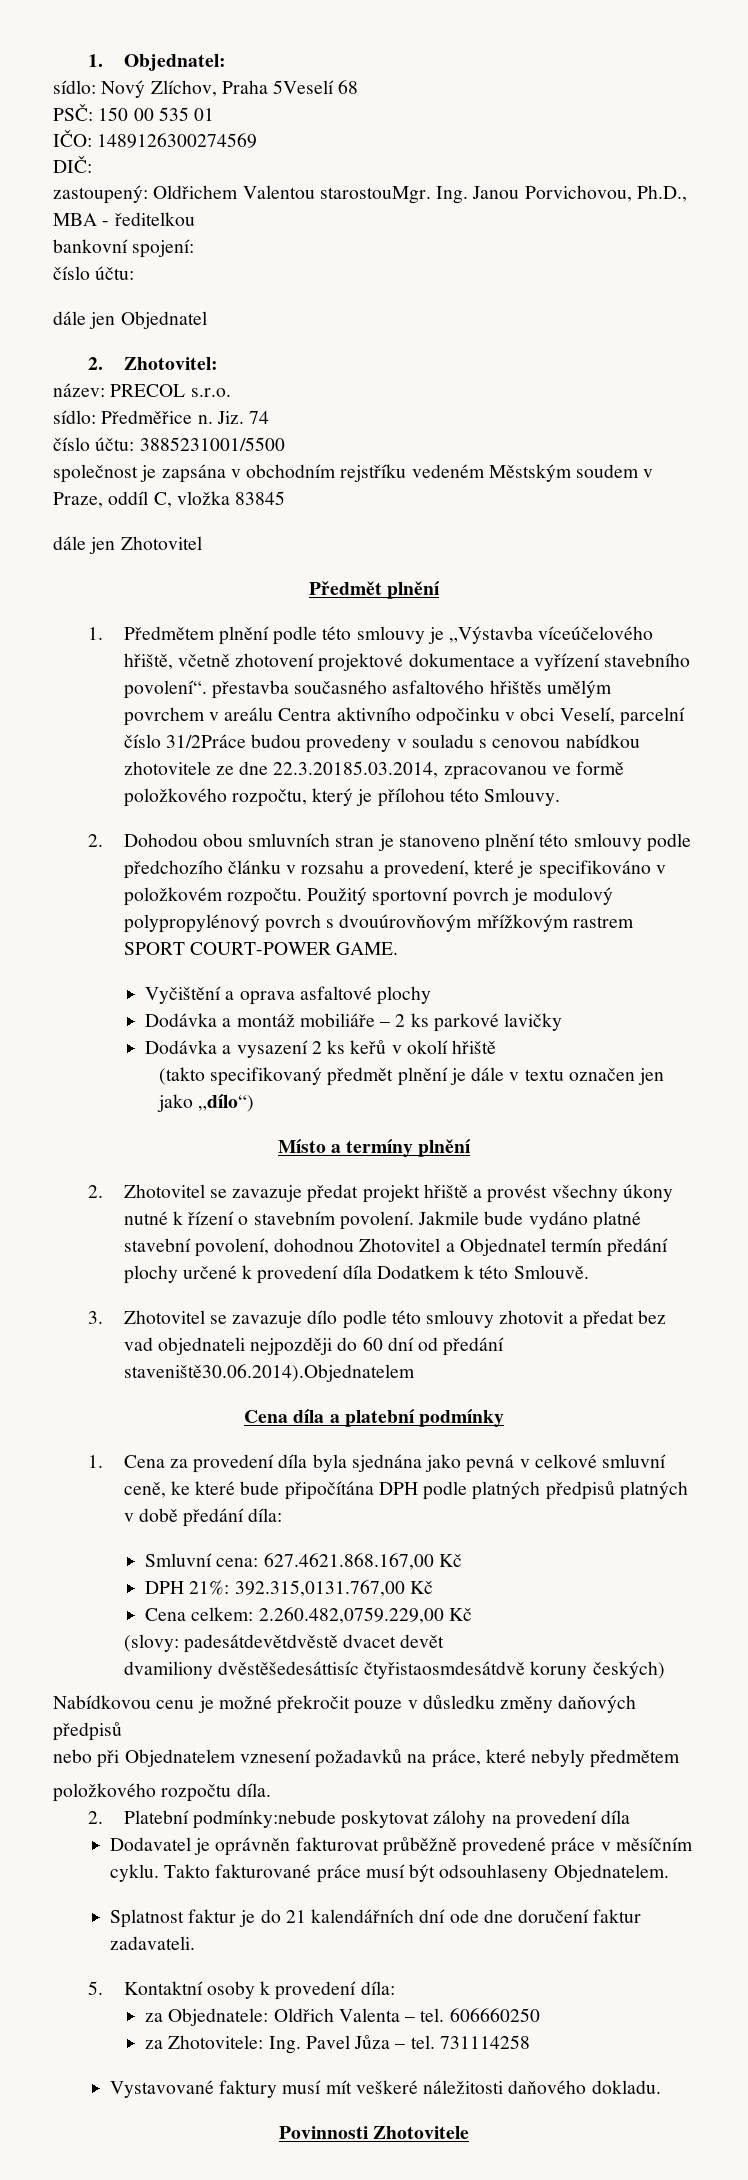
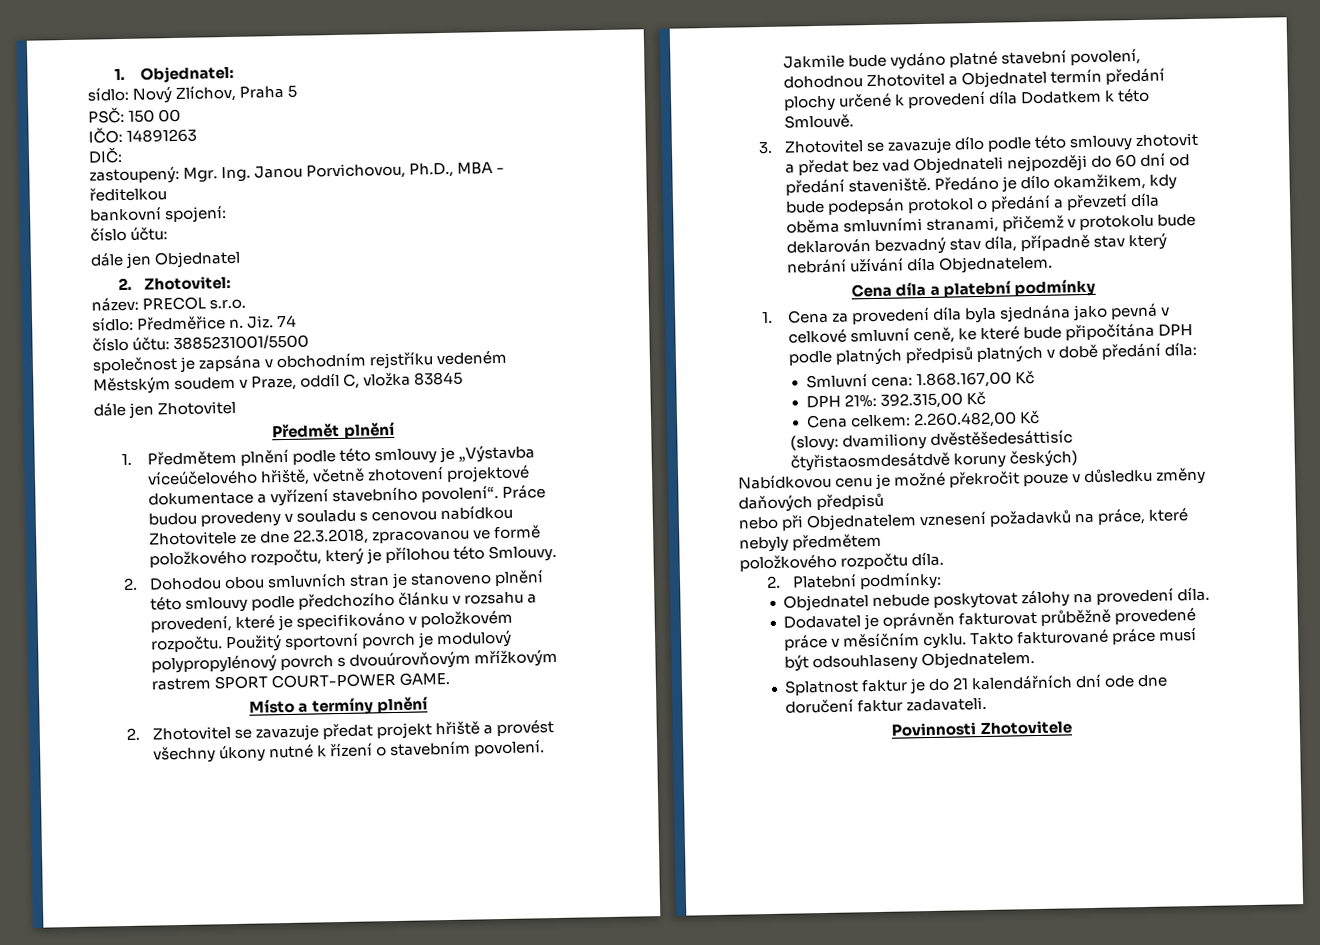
[273,80,359,94] 5Veselí 68 -> [287,85,298,98] 5
[158,107,215,121] 535 01 -> (182, 115) none
[97,133,258,148] 1489126300274569 -> [126,128,198,143] 14891263
[153,185,431,204] Oldřichem Valentou starostouMgr. -> [183,167,219,183] Mgr.
[211,680,612,699] [123,707,685,726] [123,734,246,748] přestavba současného asfaltového hřištěs umělým povrchem v areálu Centra aktivního odpočinku v obci Veselí, parcelní číslo 31/2Práce -> [502,484,547,499] Práce
[123,761,211,775] zhotovitele -> [149,530,238,546] Zhotovitele
[273,761,439,778] 22.3.20185.03.2014, -> [293,528,370,545] 22.3.2018,
[145,986,432,1005] [145,1013,563,1032] [145,1040,497,1058] [158,1067,665,1086] [156,1094,255,1112] // Vyčištění a oprava asfaltové plochy // Dodávka a montáž mobiliáře – 2 ks parkové lavičky // Dodávka a vysazení 2 ks keřů v okolí hřiště // (takto specifikovaný předmět plnění je dále v textu označen jen jako „dílo“) -> (451, 678) none
[157,1337,245,1355] objednateli -> [913,156,1005,175] Objednateli
[123,1364,415,1382] staveniště30.06.2014).Objednatelem -> [848,172,1178,193] [785,192,1161,215] [786,213,1197,234] [786,232,1168,255] [787,255,1054,274] staveniště. Předáno je dílo okamžikem, kdy bude podepsán protokol o předání a převzetí díla oběma smluvními stranami, přičemž v protokolu bude deklarován bezvadný stav díla, případně stav který nebrání užívání díla Objednatelem.
[263,1553,434,1570] 627.4621.868.167,00 -> [915,371,1012,389] 1.868.167,00
[234,1580,405,1597] 392.315,0131.767,00 -> [879,392,963,409] 392.315,00
[258,1607,444,1624] 2.260.482,0759.229,00 -> [912,411,1017,429] 2.260.482,00
[183,1634,445,1653] padesátdevětdvěstě dvacet devět // -> (840, 443) none
[192,1810,336,1829] podmínky:nebude -> [859,571,943,591] [783,593,931,612] podmínky: // Objednatel nebude
[601,1810,631,1824] díla -> [1177,586,1211,602] díla.
[88,1981,395,2000] [145,2008,540,2026] [145,2035,530,2054] [109,2080,661,2098] // 5. Kontaktní osoby k provedení díla: // za Objednatele: Oldřich Valenta – tel. 606660250 // za Zhotovitele: Ing. Pavel Jůza – tel. 731114258 // Vystavované faktury musí mít veškeré náležitosti daňového dokladu. -> (988, 704) none

